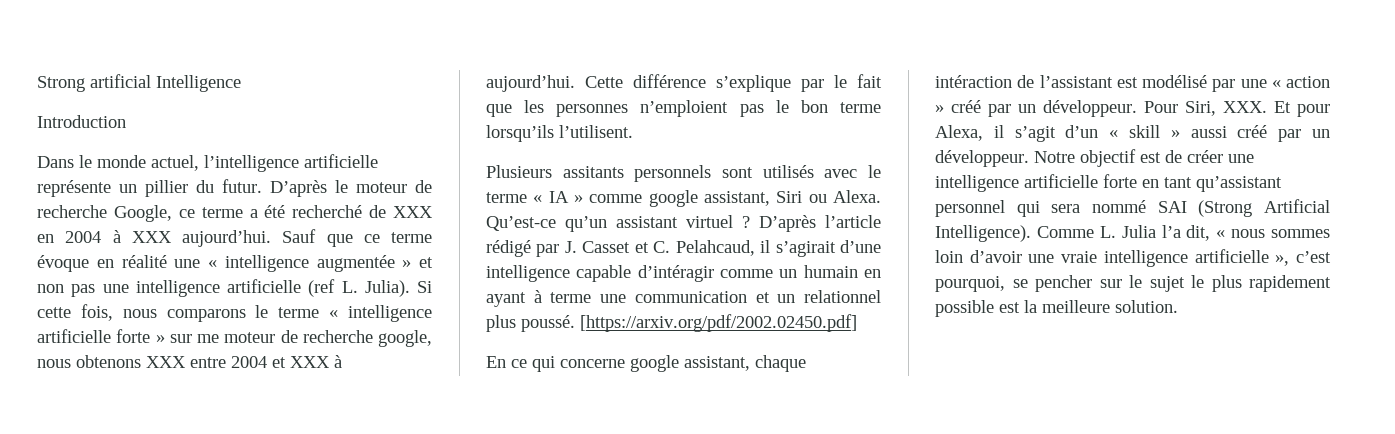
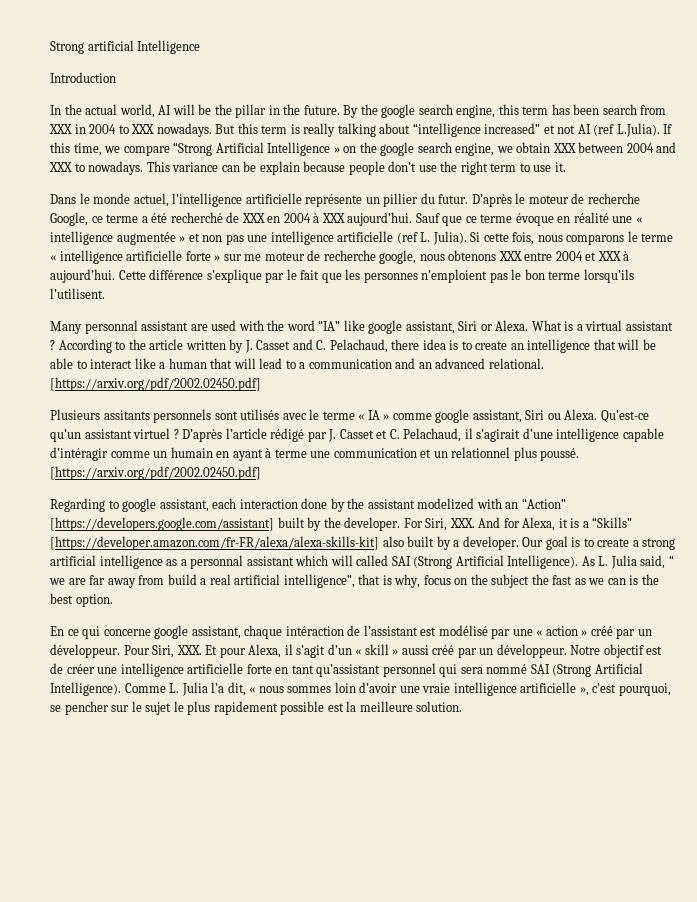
(126, 121) none -> [50,104,667,118] [49,123,673,137] [50,142,677,156] [49,161,566,175] // In the actual world, AI will be the pillar in the future. By the google search engine, this term has been search from XXX in 2004 to XXX nowadays. But this term is really talking about “intelligence increased” et not AI (ref L.Julia). If this time, we compare “Strong Artificial Intelligence » on the google search engine, we obtain XXX between 2004 and XXX to nowadays. This variance can be explain because people don’t use the right term to use it.
(633, 131) none -> [50,320,673,334] [50,339,656,353] [50,358,544,369] [50,377,261,391] // Many personnal assistant are used with the word “IA” like google assistant, Siri or Alexa. What is a virtual assistant ? According to the article written by J. Casset and C. Pelachaud, there idea is to create an intelligence that will be able to interact like a human that will lead to a communication and an advanced relational. [https://arxiv.org/pdf/2002.02450.pdf]
[675,240,755,256] Pelahcaud, -> [403,428,462,442] Pelachaud,
(857, 323) none -> [50,498,566,512] [50,517,633,531] [50,536,676,550] [50,555,674,569] [49,574,659,588] [50,593,113,607] // Regarding to google assistant, each interaction done by the assistant modelized with an “Action” [https://developers.google.com/assistant] built by the developer. For Siri, XXX. And for Alexa, it is a “Skills” [https://developer.amazon.com/fr-FR/alexa/alexa-skills-kit] also built by a developer. Our goal is to create a strong artificial intelligence as a personnal assistant which will called SAI (Strong Artificial Intelligence). As L. Julia said, “ we are far away from build a real artificial intelligence”, that is why, focus on the subject the fast as we can is the best option.

